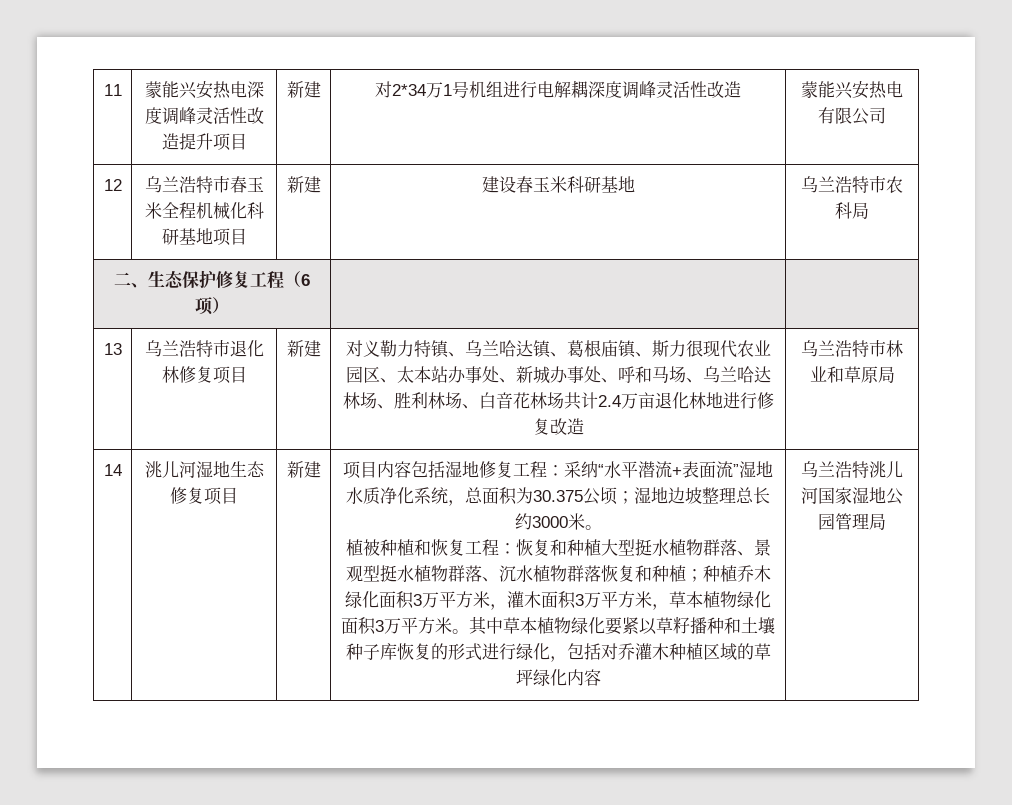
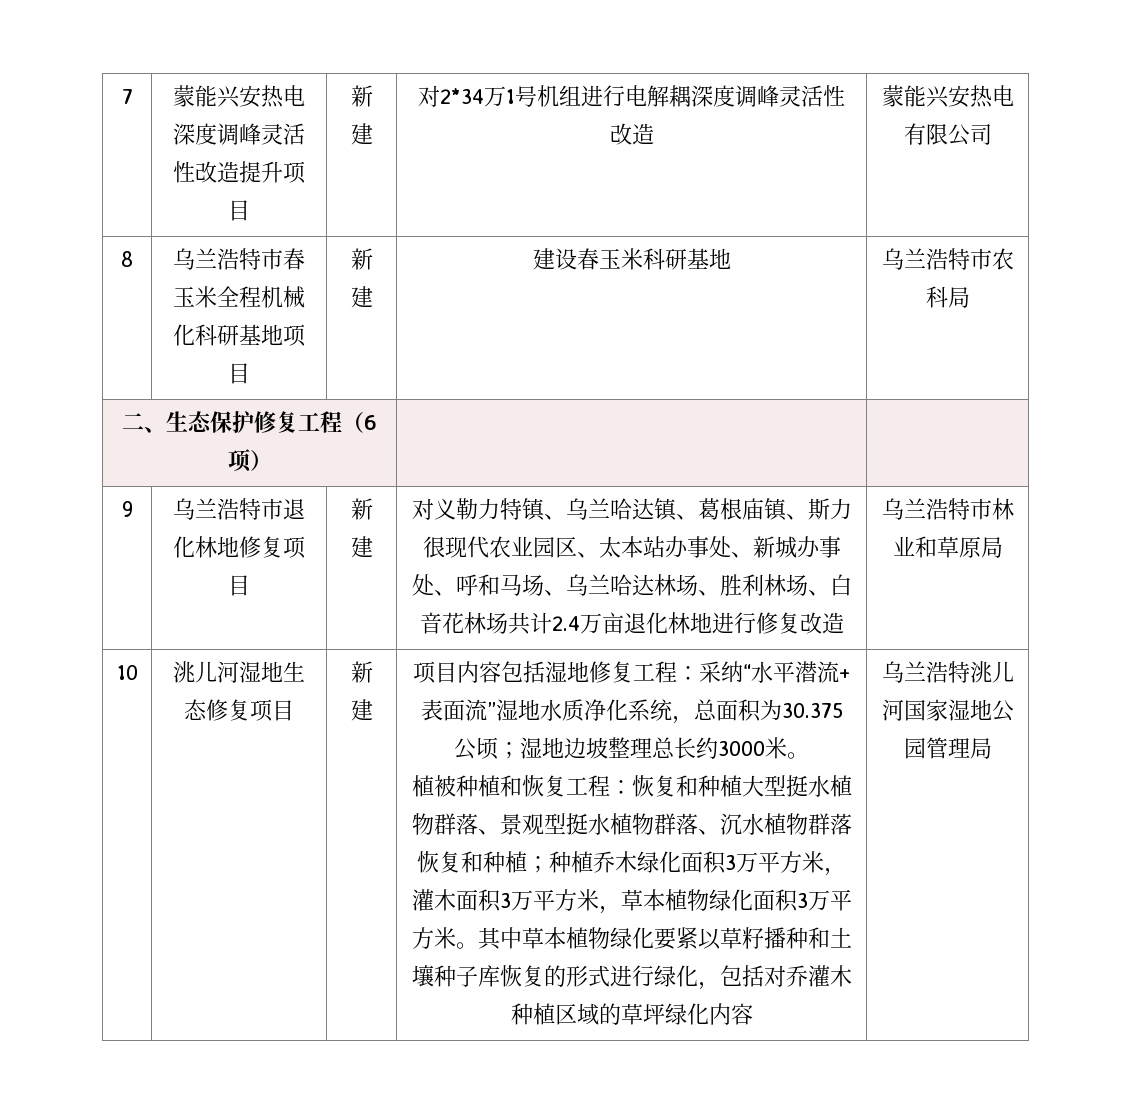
[103,84,122,96] 11 -> [121,89,133,104] 7
[103,179,122,191] 12 -> [121,251,133,267] 8
[103,343,122,355] 13 -> [121,501,133,517] 9
(179, 374) none -> [217,536,239,557] 地
[103,464,122,476] 14 -> [116,665,138,680] 10

